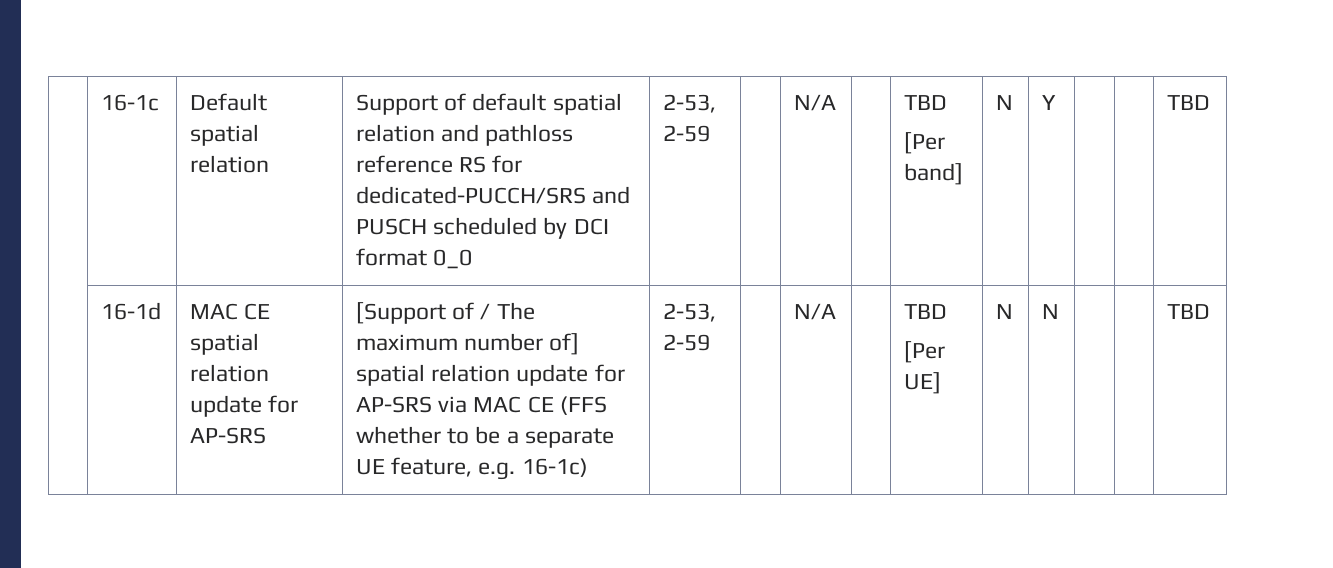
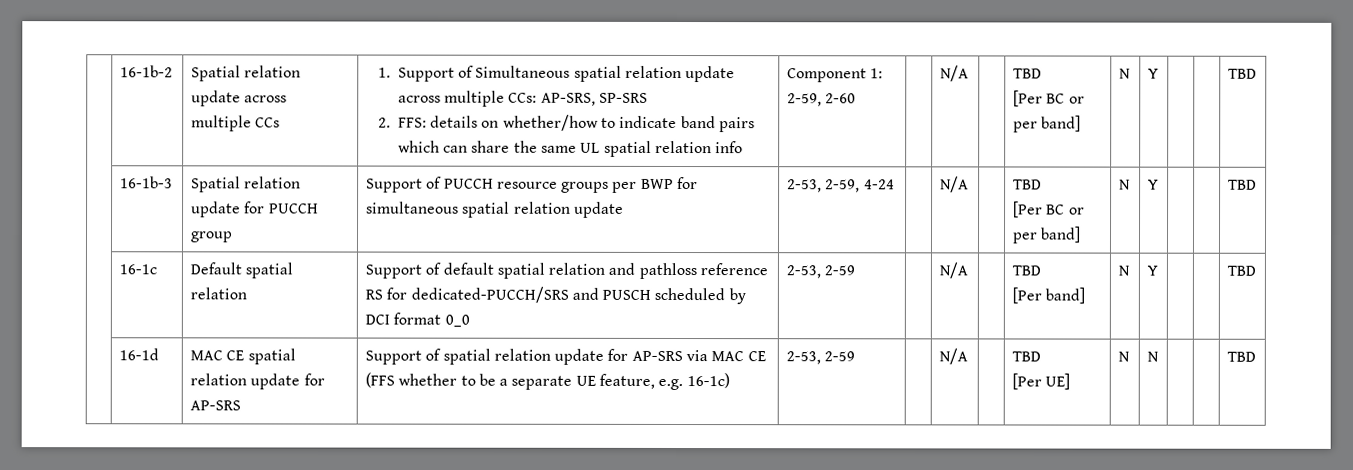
(101, 102) none -> [119,65,173,78] [190,65,302,82] [190,90,288,107] [190,115,281,132] [377,65,736,83] [397,90,648,107] [377,114,755,133] [397,140,744,157] [786,68,884,83] [786,93,857,107] [939,65,969,82] [1012,68,1042,79] [1012,90,1085,107] [1012,115,1082,133] [1118,68,1131,79] [1147,68,1159,79] [1227,68,1257,79] [119,176,173,189] [190,176,302,193] [190,201,319,218] [189,231,233,243] [365,176,699,193] [365,201,624,218] [786,179,895,193] [939,176,969,193] [1012,179,1042,190] [1012,201,1085,218] [1011,226,1082,244] [1118,179,1131,190] [1147,179,1159,190] [1227,179,1257,190] | 16-1b-2 | Spatial relation update across multiple CCs | 1. Support of Simultaneous spatial relation update across multiple CCs: AP-SRS, SP-SRS // 2. FFS: details on whether/how to indicate band pairs which can share the same UL spatial relation info | Component 1: 2-59, 2-60 | | N/A | | TBD // [Per BC or per band] | N | Y | | | TBD // | 16-1b-3 | Spatial relation update for PUCCH group | Support of PUCCH resource groups per BWP for simultaneous spatial relation update | 2-53, 2-59, 4-24 | | N/A | | TBD // [Per BC or per band] | N | Y | | | TBD //
[356,302,535,324] [356,333,580,355] [Support of / The maximum number of] -> [364,348,442,365] Support of

